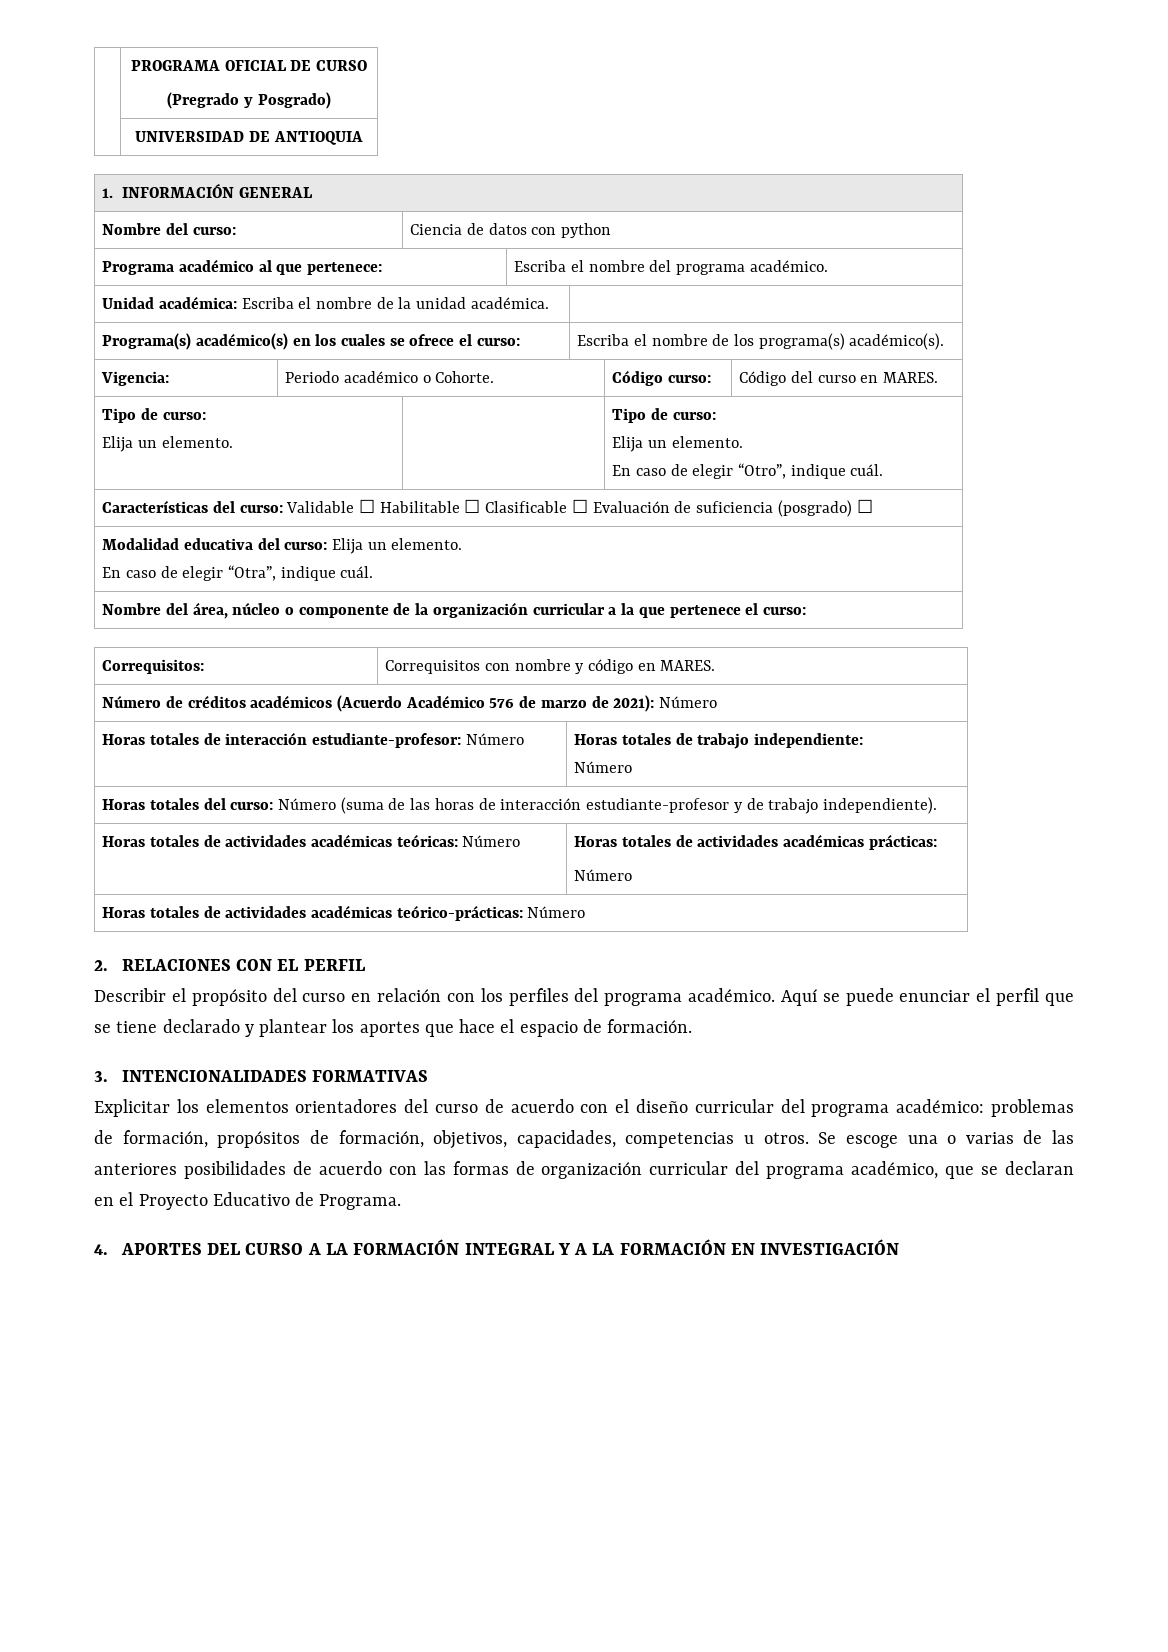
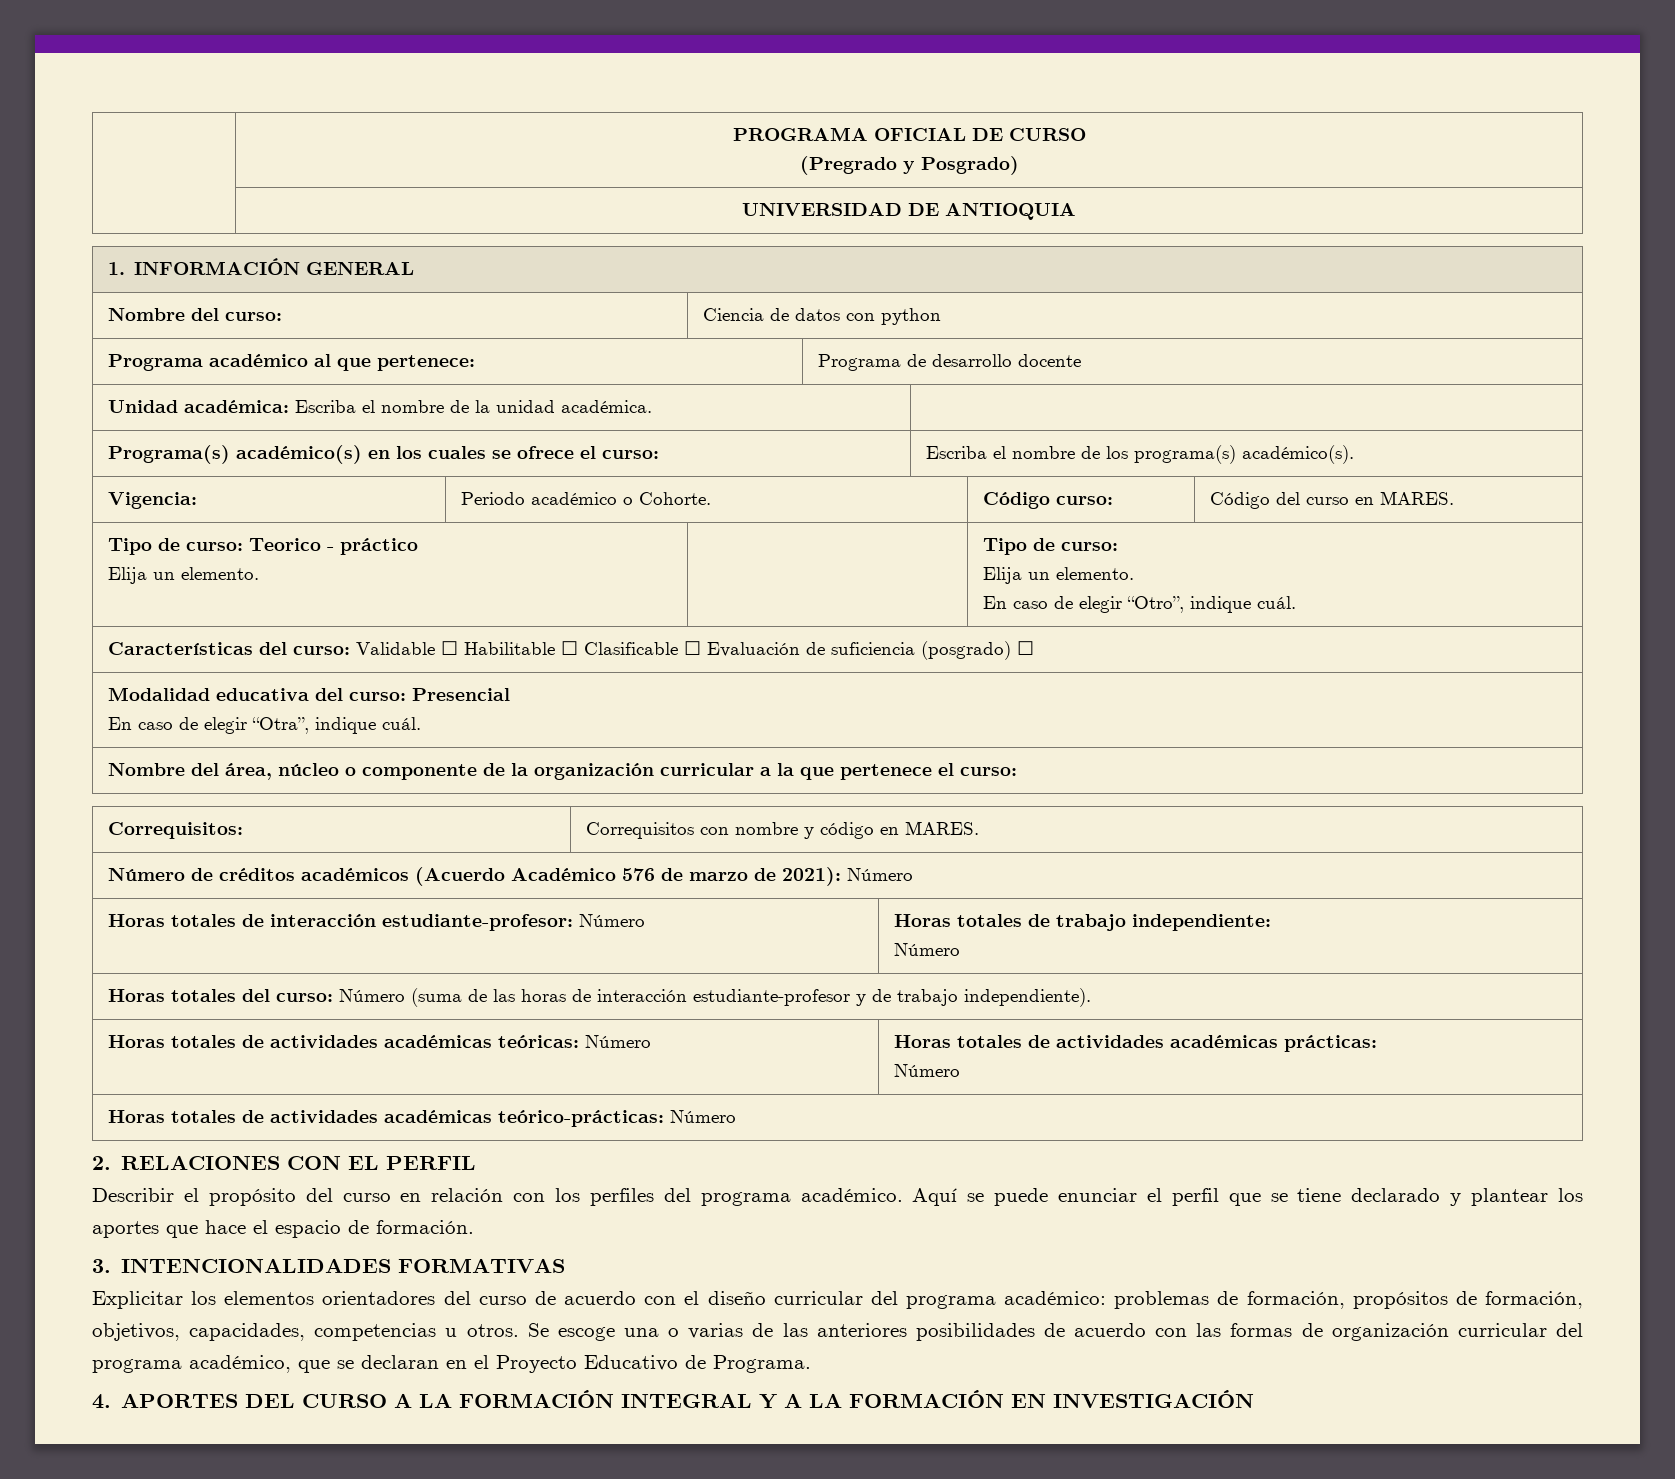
[514,260,828,275] Escriba el nombre del programa académico. -> [817,354,1081,371] Programa de desarrollo docente
(206, 416) none -> [248,538,418,555] Teorico - práctico
[332,538,463,554] Elija un elemento. -> [411,688,510,701] Presencial

